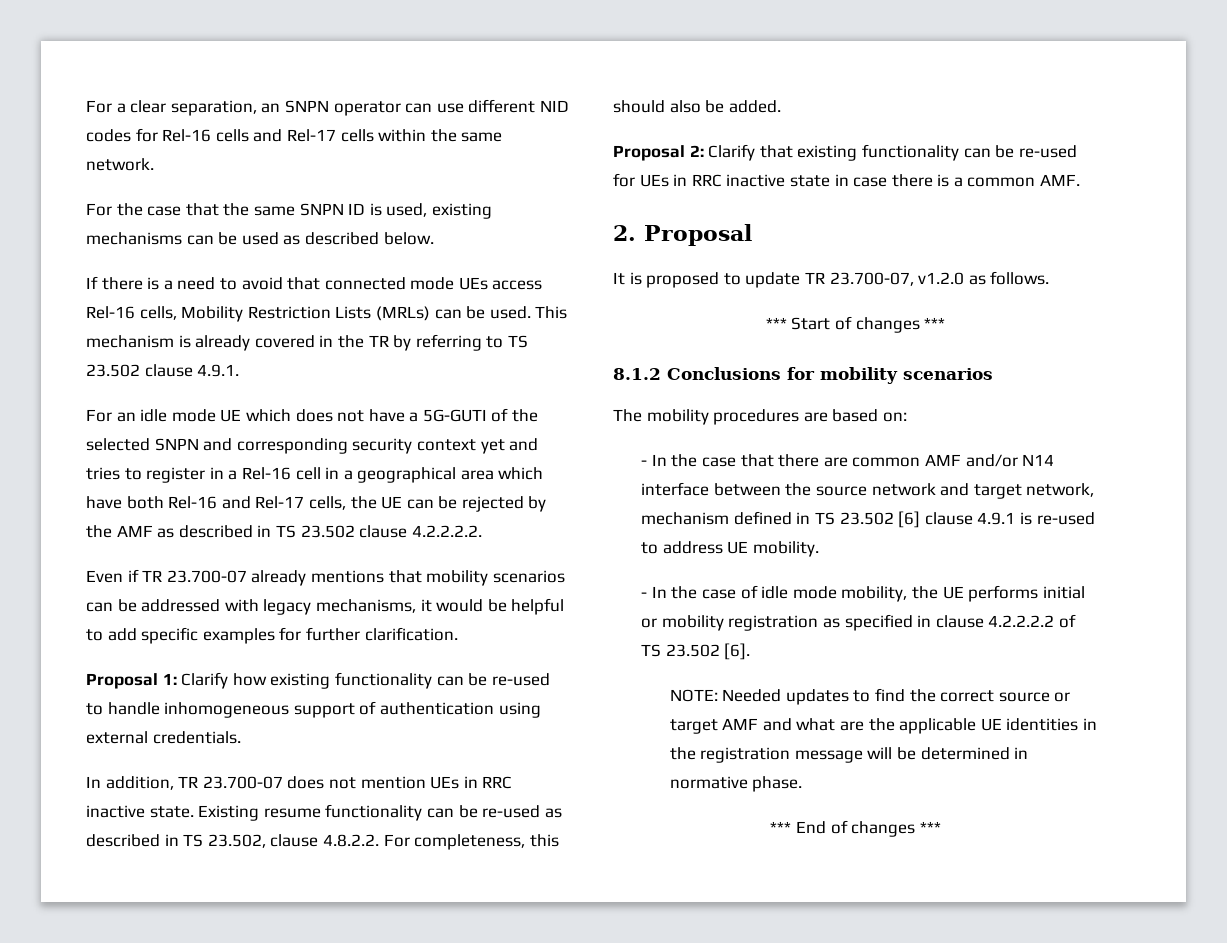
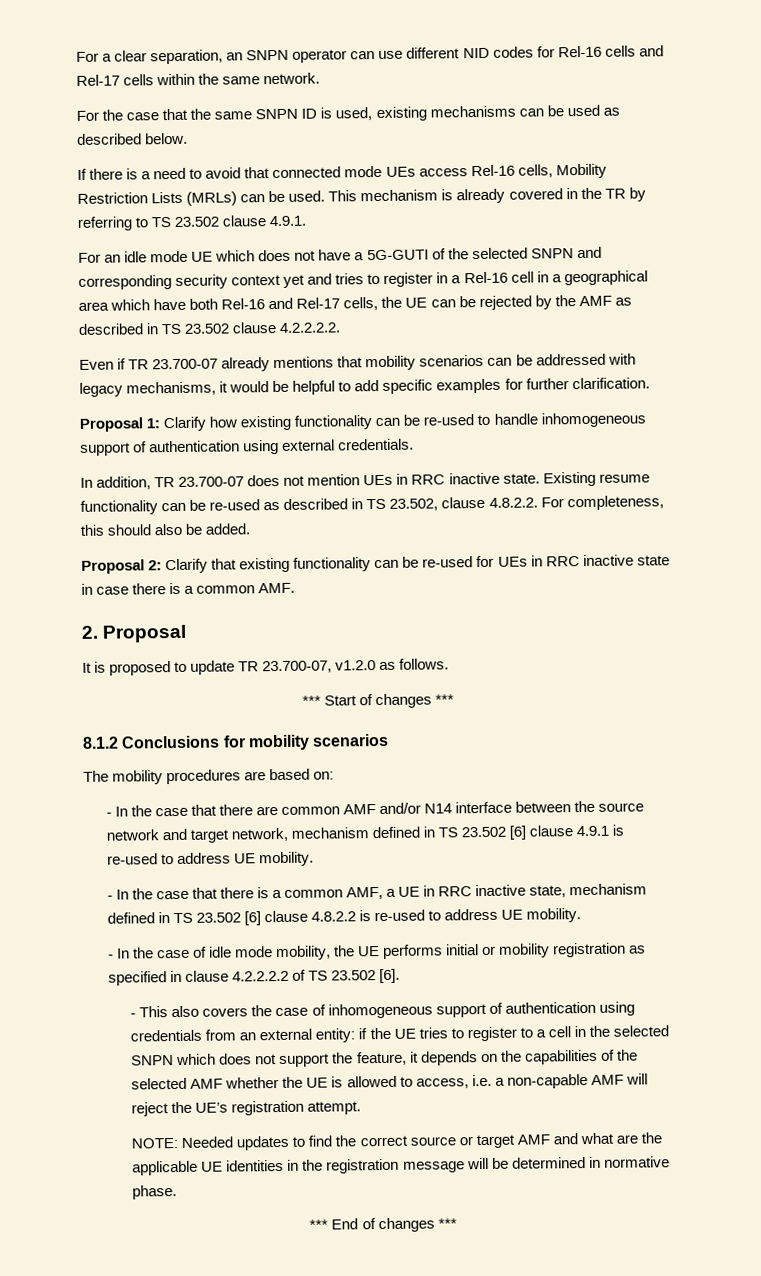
(820, 549) none -> [106,883,648,900] [106,908,582,926] // - In the case that there is a common AMF, a UE in RRC inactive state, mechanism defined in TS 23.502 [6] clause 4.8.2.2 is re-used to address UE mobility.
(751, 651) none -> [130,1001,635,1019] [130,1025,670,1043] [131,1049,638,1068] [131,1073,648,1090] [131,1100,362,1117] // - This also covers the case of inhomogeneous support of authentication using credentials from an external entity: if the UE tries to register to a cell in the selected SNPN which does not support the feature, it depends on the capabilities of the selected AMF whether the UE is allowed to access, i.e. a non-capable AMF will reject the UE’s registration attempt.

